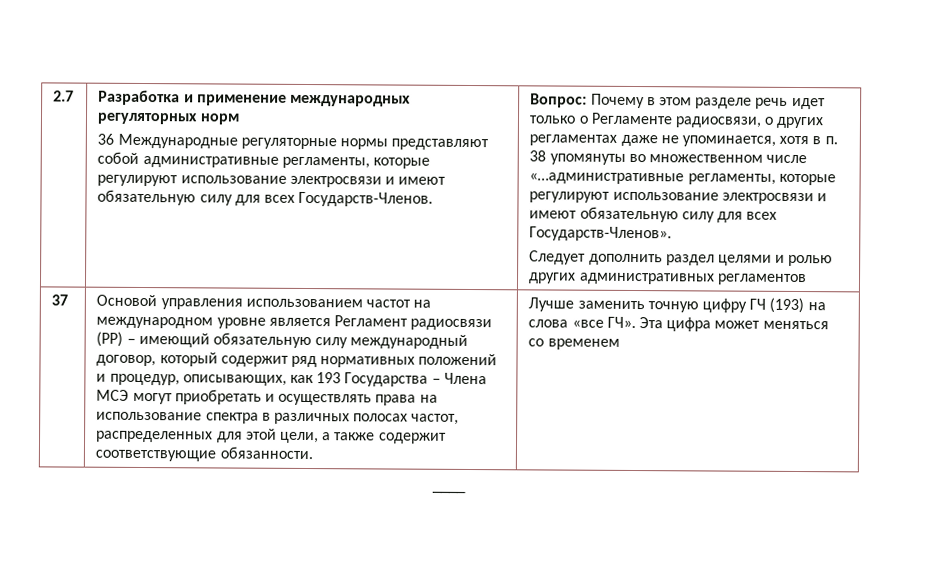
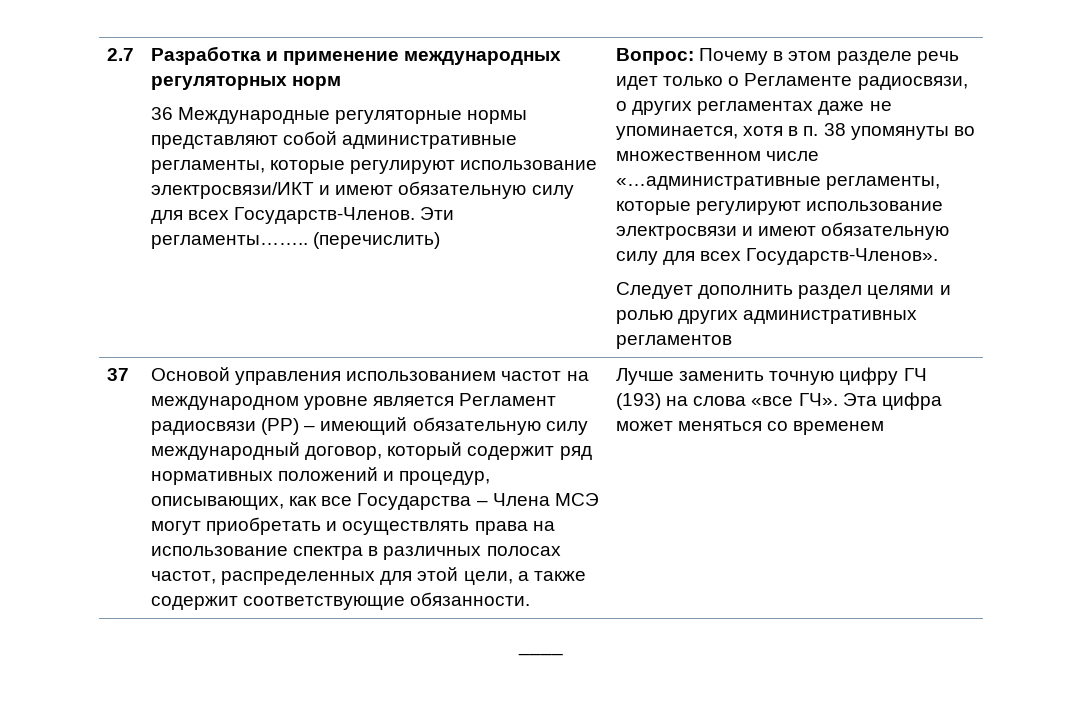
[289,175,382,188] электросвязи -> [151,182,315,199] электросвязи/ИКТ
(434, 199) none -> [420,207,455,220] [151,232,441,249] Эти регламенты…….. (перечислить)
[316,372,342,384] 193 -> [321,496,353,506] все

